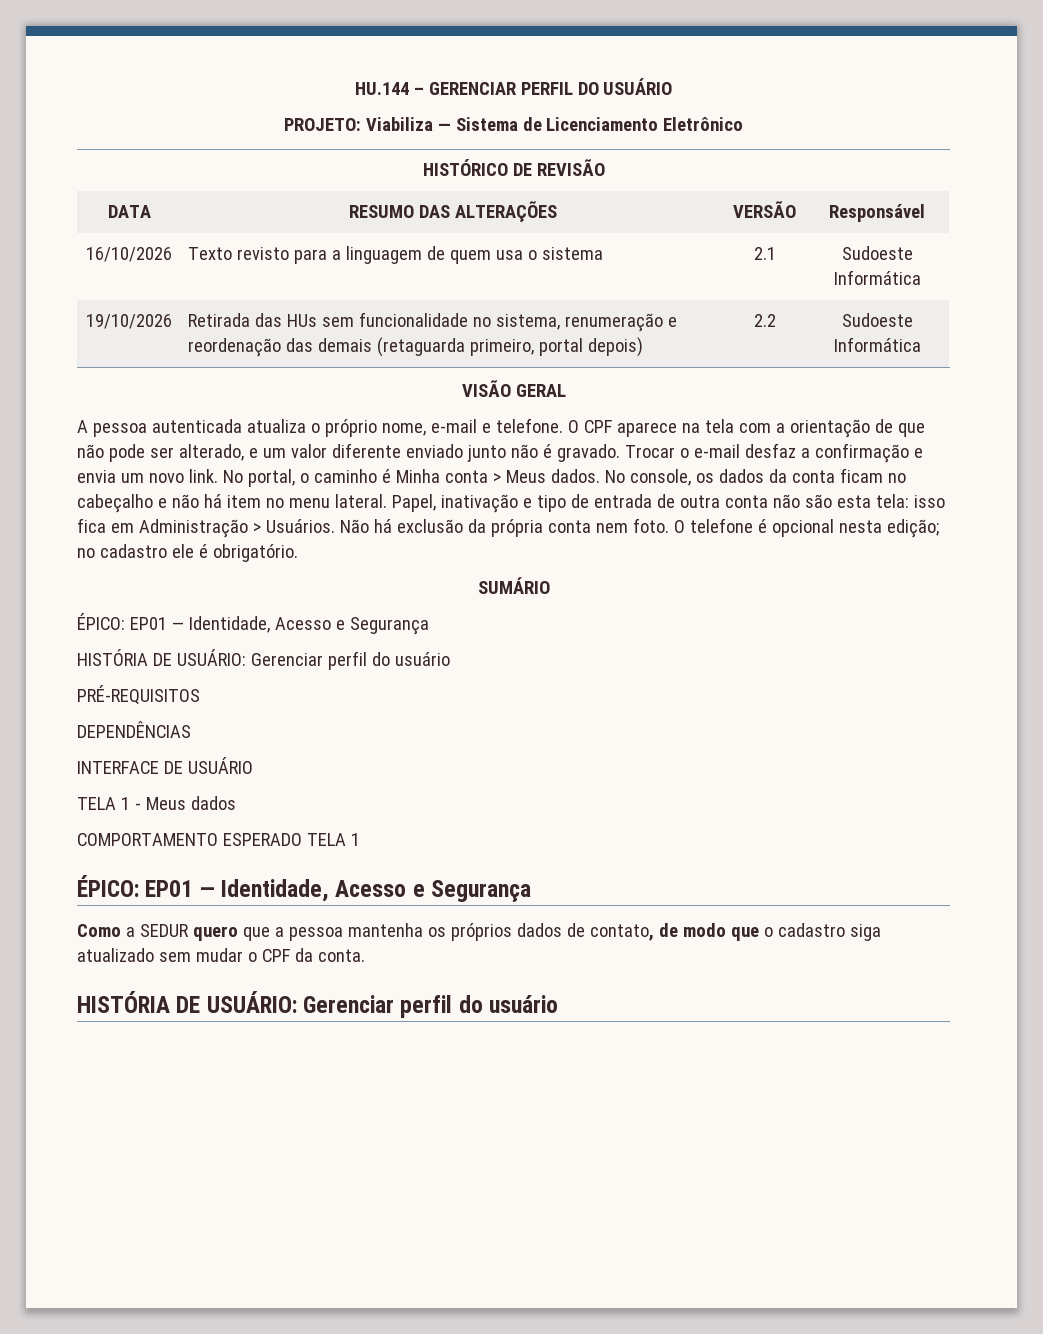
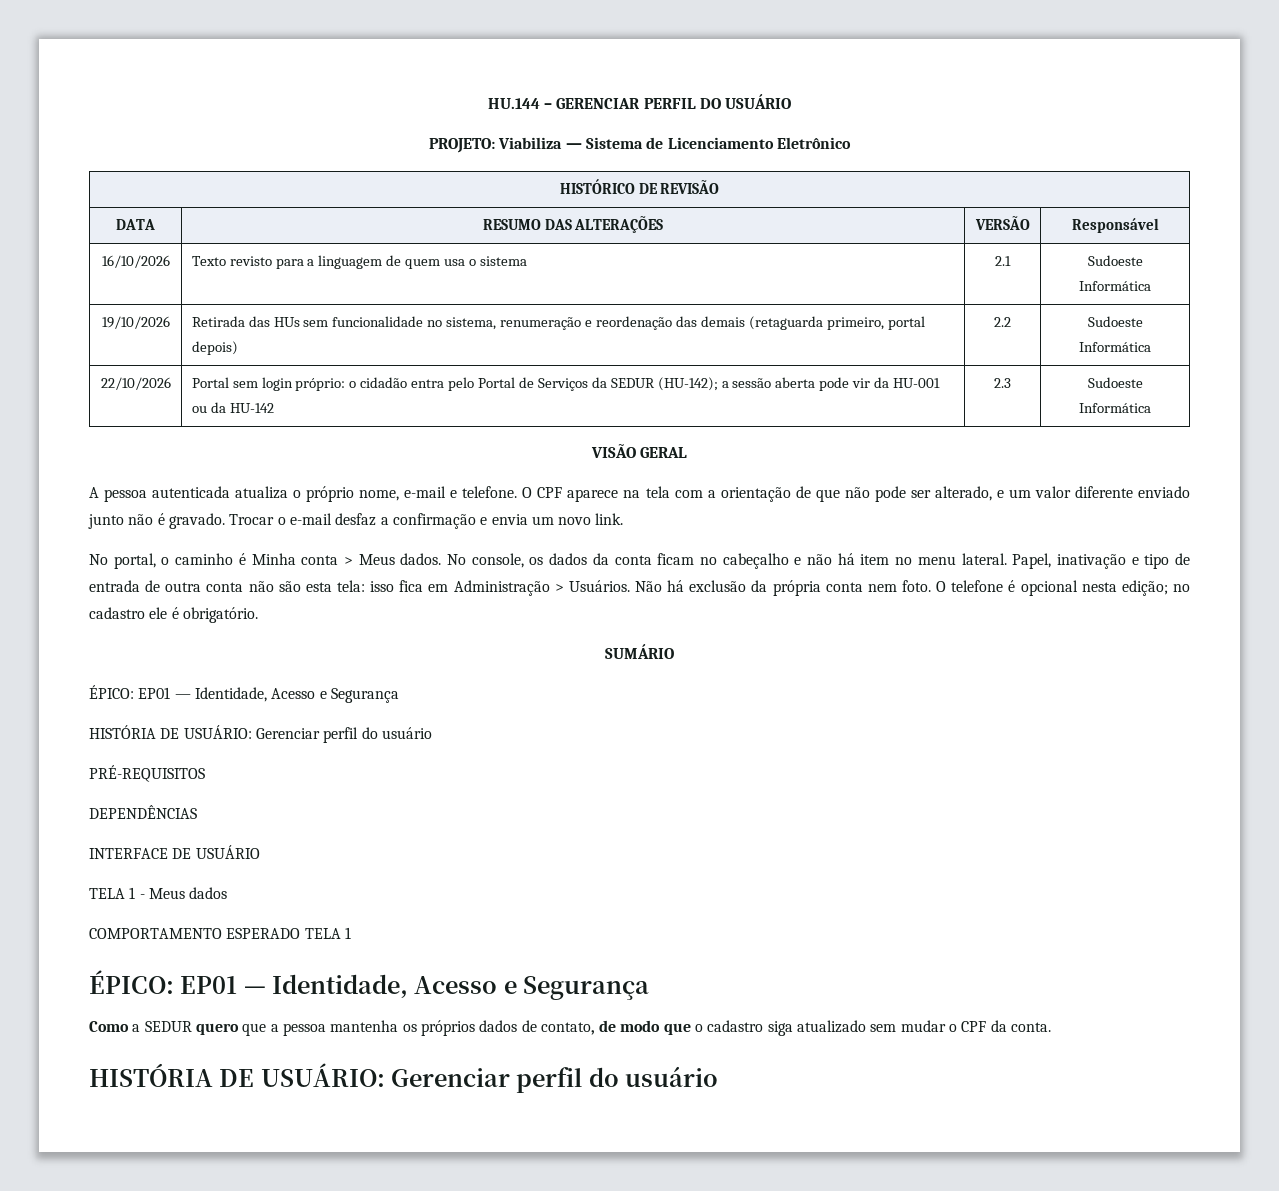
(921, 344) none -> [100,377,171,390] [191,377,941,391] [191,402,274,413] [994,378,1011,388] [1087,377,1143,388] [1079,403,1151,413] // 22/10/2026 | Portal sem login próprio: o cidadão entra pelo Portal de Serviços da SEDUR (HU-142); a sessão aberta pode vir da HU-001 ou da HU-142 | 2.3 | Sudoeste Informática
(218, 476) none -> (624, 519) //

